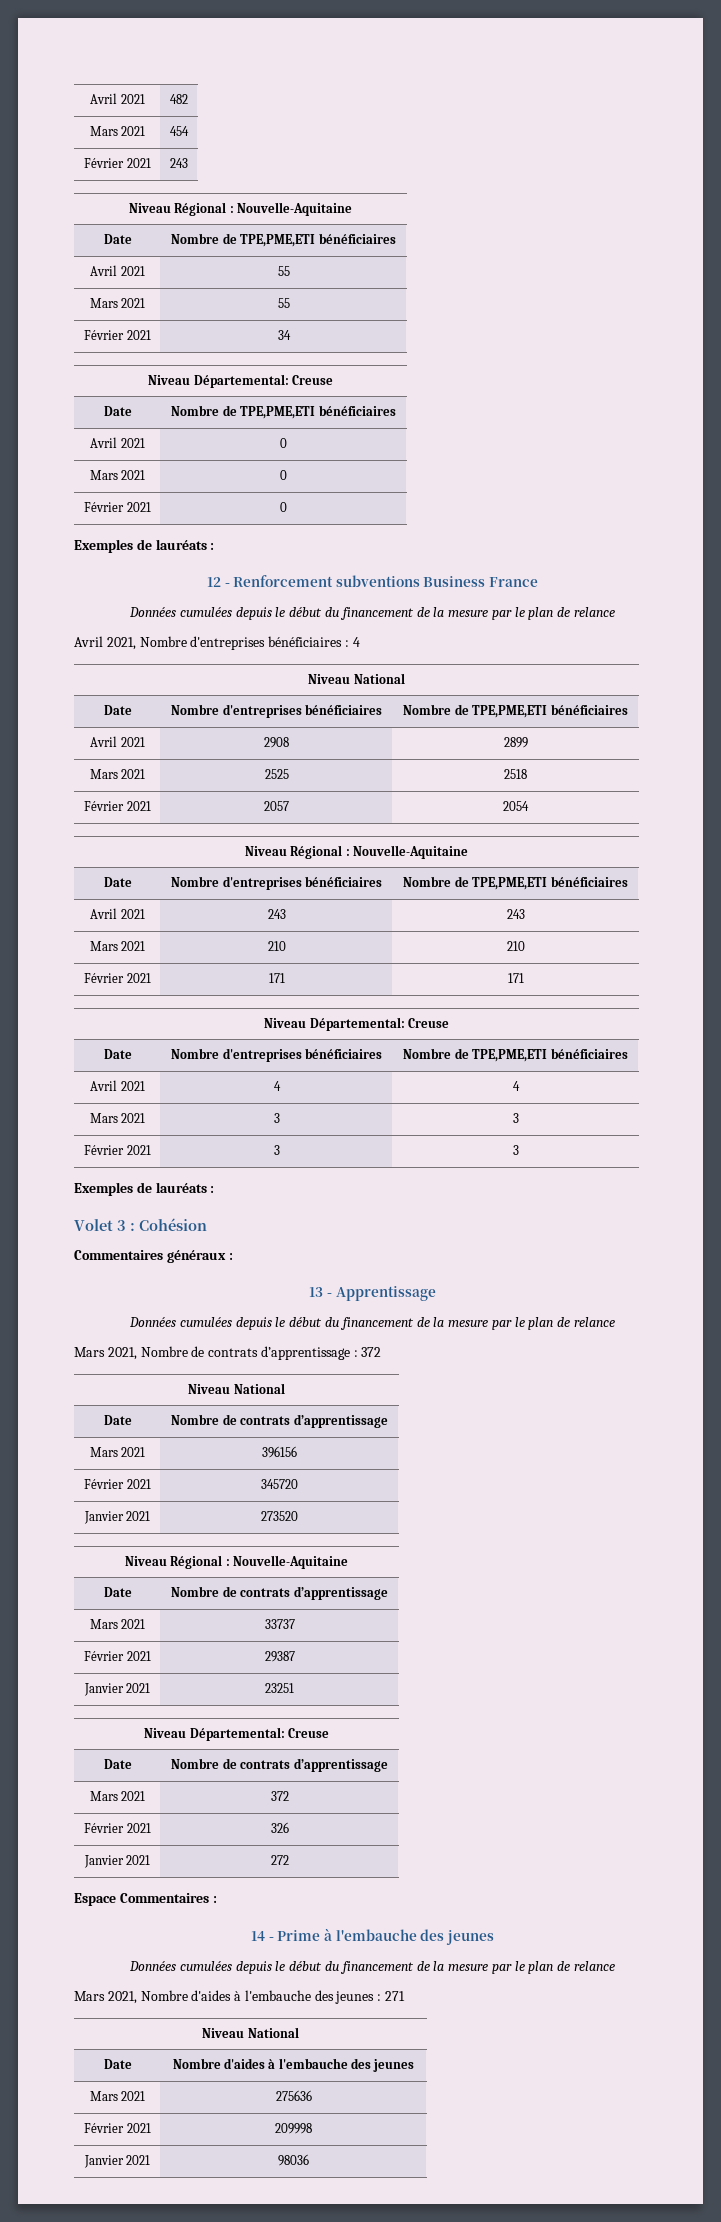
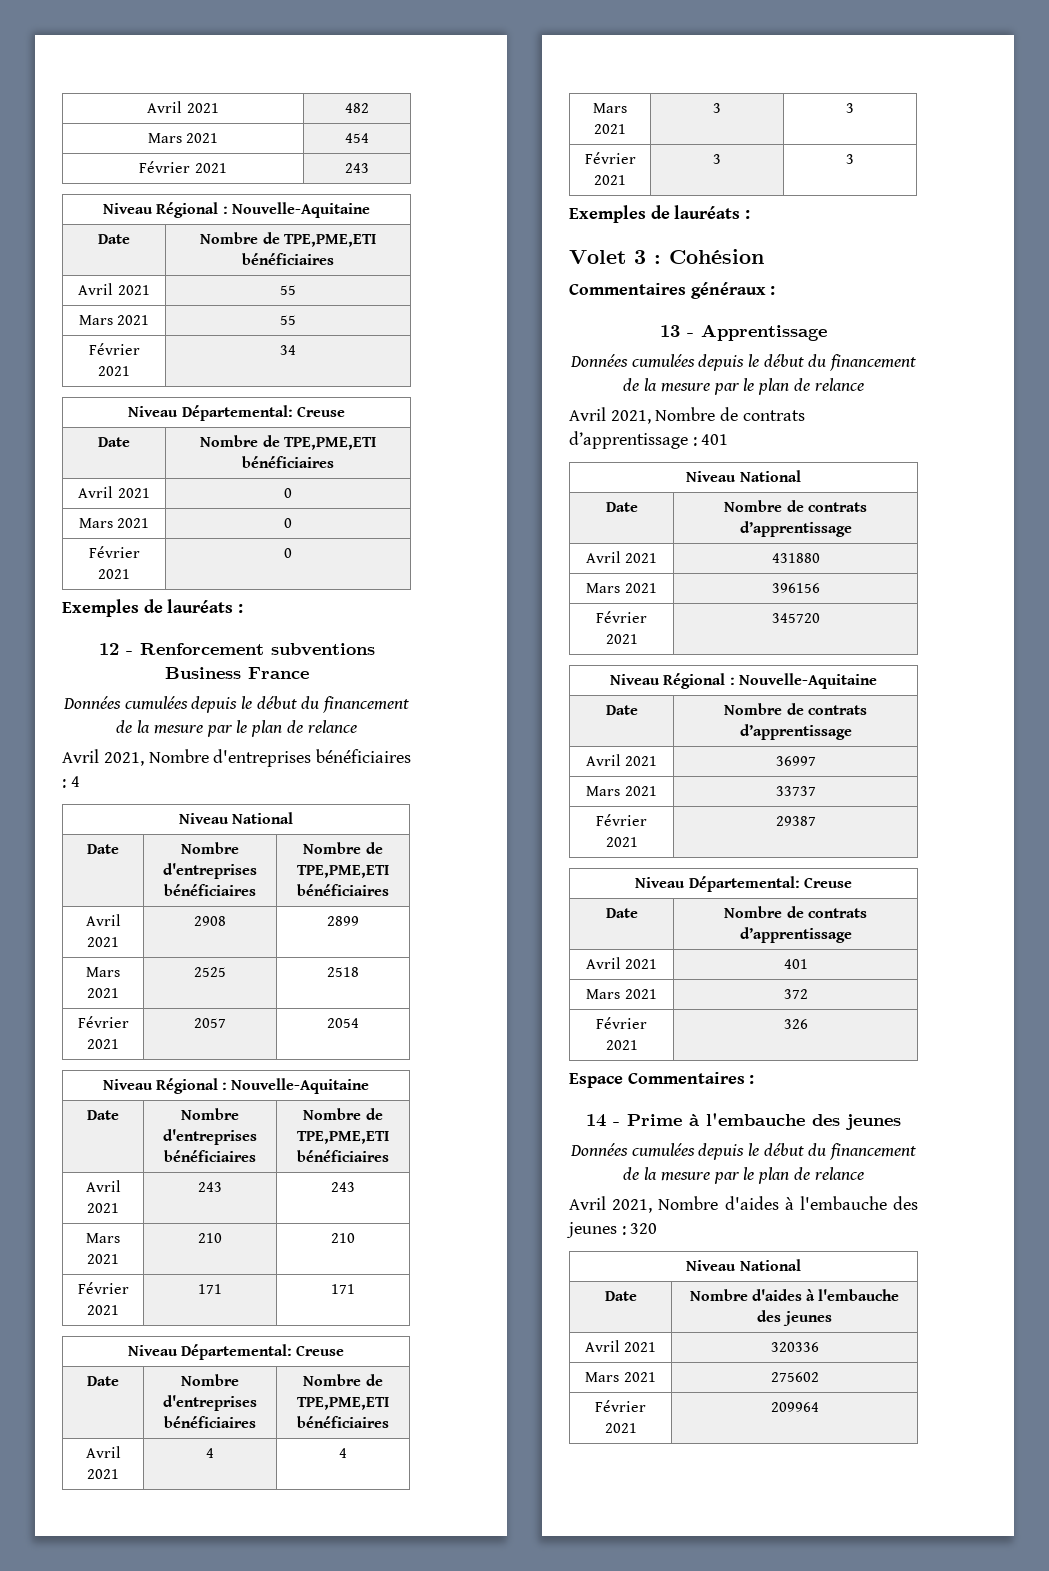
[74,1347,105,1357] Mars -> [569,407,606,421] Avril
[361,1347,382,1357] 372 -> [701,434,729,445] 401
(388, 1421) none -> [585,551,658,563] [771,553,820,563] // Avril 2021 | 431880
[83,1511,151,1524] [261,1511,298,1521] // Janvier 2021 | 273520 -> (820, 618) none
(388, 1593) none -> [585,754,658,766] [775,756,816,766] // Avril 2021 | 36997
[83,1683,151,1696] [265,1683,294,1693] // Janvier 2021 | 23251 -> (816, 821) none
(388, 1765) none -> [585,957,658,969] [783,959,808,969] // Avril 2021 | 401
[83,1855,151,1868] [270,1855,289,1865] // Janvier 2021 | 272 -> (808, 1024) none
[74,1991,105,2001] Mars -> [569,1196,606,1210] Avril
[385,1991,406,2001] 271 -> [630,1223,658,1234] 320
[89,2091,146,2101] [275,2090,312,2101] [84,2123,151,2133] [275,2123,312,2134] [83,2155,151,2168] [278,2154,309,2166] // Mars 2021 | 275636 // Février 2021 | 209998 // Janvier 2021 | 98036 -> [584,1340,657,1352] [770,1342,819,1352] [585,1372,656,1382] [770,1372,819,1382] [595,1400,646,1412] [604,1423,637,1433] [770,1402,819,1412] // Avril 2021 | 320336 // Mars 2021 | 275602 // Février 2021 | 209964

